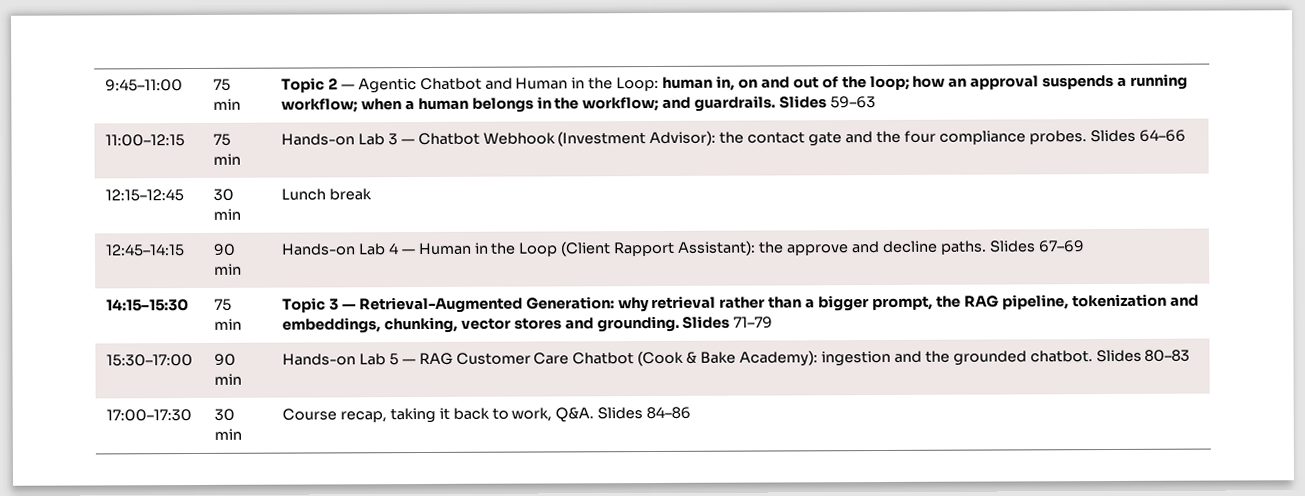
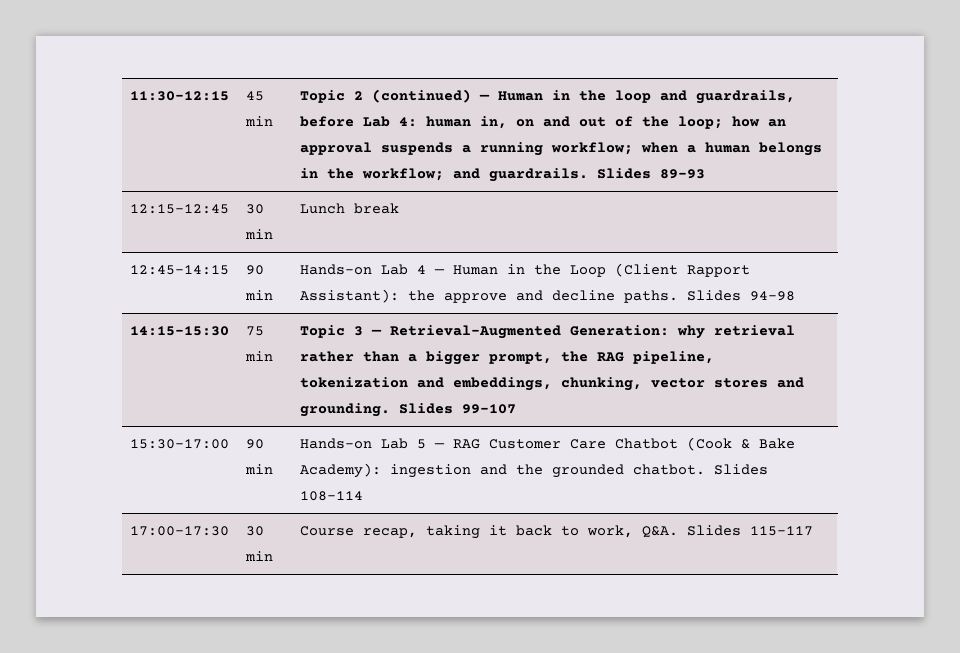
[104,79,183,92] [212,78,231,91] 9:45–11:00 | 75 -> [130,91,230,101] [246,91,265,101] 11:30–12:15 | 45
[340,76,660,94] — Agentic Chatbot and Human in the Loop: -> [372,89,796,104] [300,116,418,127] (continued) — Human in the loop and guardrails, before Lab 4:
[830,96,877,109] [104,134,185,147] [212,133,231,146] [212,153,241,165] [280,129,1186,147] 59–63 // 11:00–12:15 | 75 min | Hands-on Lab 3 — Chatbot Webhook (Investment Advisor): the contact gate and the four compliance probes. Slides 64–66 -> [660,169,706,179] 89–93
[1037,240,1085,253] 67–69 -> [750,291,796,301] 94–98
[733,316,774,329] 71–79 -> [462,404,517,414] 99–107
[1144,349,1191,362] 80–83 -> [300,491,364,501] 108–114
[646,406,692,420] 84–86 -> [750,526,814,536] 115–117

